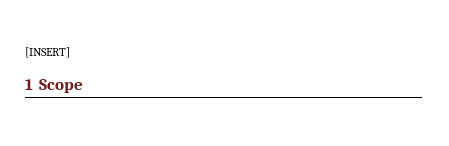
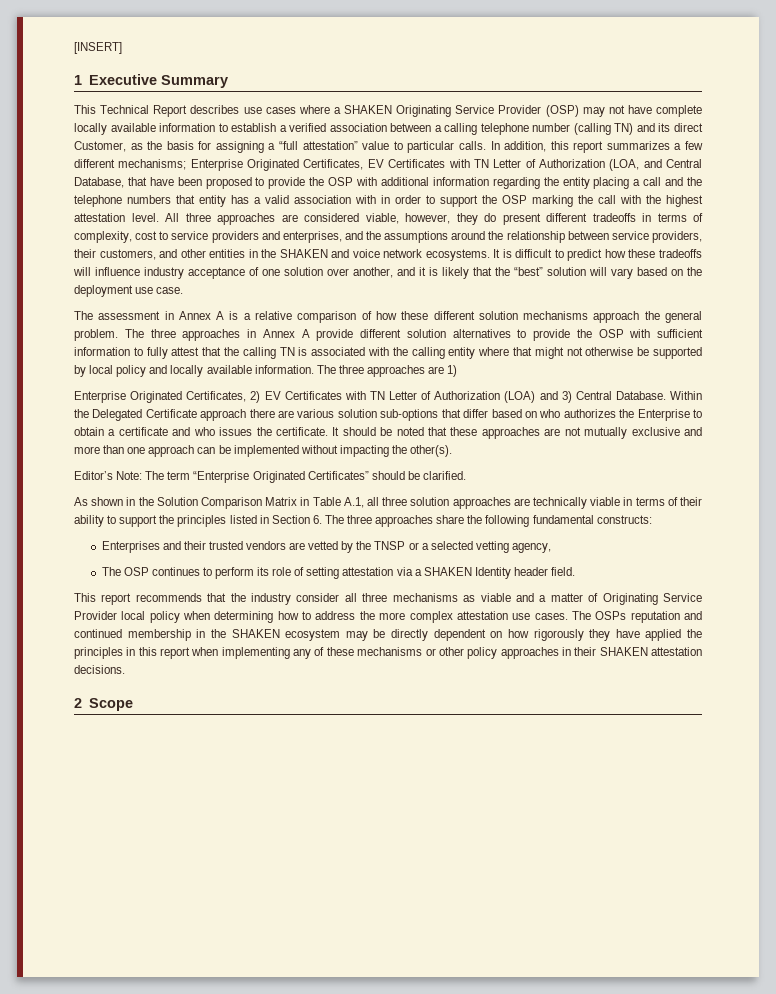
(33, 84) none -> [88,74,228,88] [74,105,702,117] [74,123,703,135] [74,141,703,153] [74,159,702,171] [74,177,703,189] [74,195,703,207] [74,213,703,225] [74,231,702,243] [74,249,702,261] [73,267,702,279] [74,285,184,297] [74,311,702,323] [74,329,703,341] [74,347,702,359] [74,365,458,377] [74,391,702,403] [74,409,703,421] [74,427,703,439] [74,445,453,457] [74,471,466,483] [74,497,703,509] [74,515,652,527] [101,541,551,553] [101,567,576,579] [74,593,702,605] [74,611,703,623] [74,629,702,641] [74,647,703,659] [74,665,125,674] [74,698,82,708] Executive Summary // This Technical Report describes use cases where a SHAKEN Originating Service Provider (OSP) may not have complete locally available information to establish a verified association between a calling telephone number (calling TN) and its direct Customer, as the basis for assigning a “full attestation” value to particular calls. In addition, this report summarizes a few different mechanisms; Enterprise Originated Certificates, EV Certificates with TN Letter of Authorization (LOA, and Central Database, that have been proposed to provide the OSP with additional information regarding the entity placing a call and the telephone numbers that entity has a valid association with in order to support the OSP marking the call with the highest attestation level. All three approaches are considered viable, however, they do present different tradeoffs in terms of complexity, cost to service providers and enterprises, and the assumptions around the relationship between service providers, their customers, and other entities in the SHAKEN and voice network ecosystems. It is difficult to predict how these tradeoffs will influence industry acceptance of one solution over another, and it is likely that the “best” solution will vary based on the deployment use case. // The assessment in Annex A is a relative comparison of how these different solution mechanisms approach the general problem. The three approaches in Annex A provide different solution alternatives to provide the OSP with sufficient information to fully attest that the calling TN is associated with the calling entity where that might not otherwise be supported by local policy and locally available information. The three approaches are 1) // Enterprise Originated Certificates, 2) EV Certificates with TN Letter of Authorization (LOA) and 3) Central Database. Within the Delegated Certificate approach there are various solution sub-options that differ based on who authorizes the Enterprise to obtain a certificate and who issues the certificate. It should be noted that these approaches are not mutually exclusive and more than one approach can be implemented without impacting the other(s). // Editor’s Note: The term “Enterprise Originated Certificates” should be clarified. // As shown in the Solution Comparison Matrix in Table A.1, all three solution approaches are technically viable in terms of their ability to support the principles listed in Section 6. The three approaches share the following fundamental constructs: // Enterprises and their trusted vendors are vetted by the TNSP or a selected vetting agency, // The OSP continues to perform its role of setting attestation via a SHAKEN Identity header field. // This report recommends that the industry consider all three mechanisms as viable and a matter of Originating Service Provider local policy when determining how to address the more complex attestation use cases. The OSPs reputation and continued membership in the SHAKEN ecosystem may be directly dependent on how rigorously they have applied the principles in this report when implementing any of these mechanisms or other policy approaches in their SHAKEN attestation decisions. // 2

